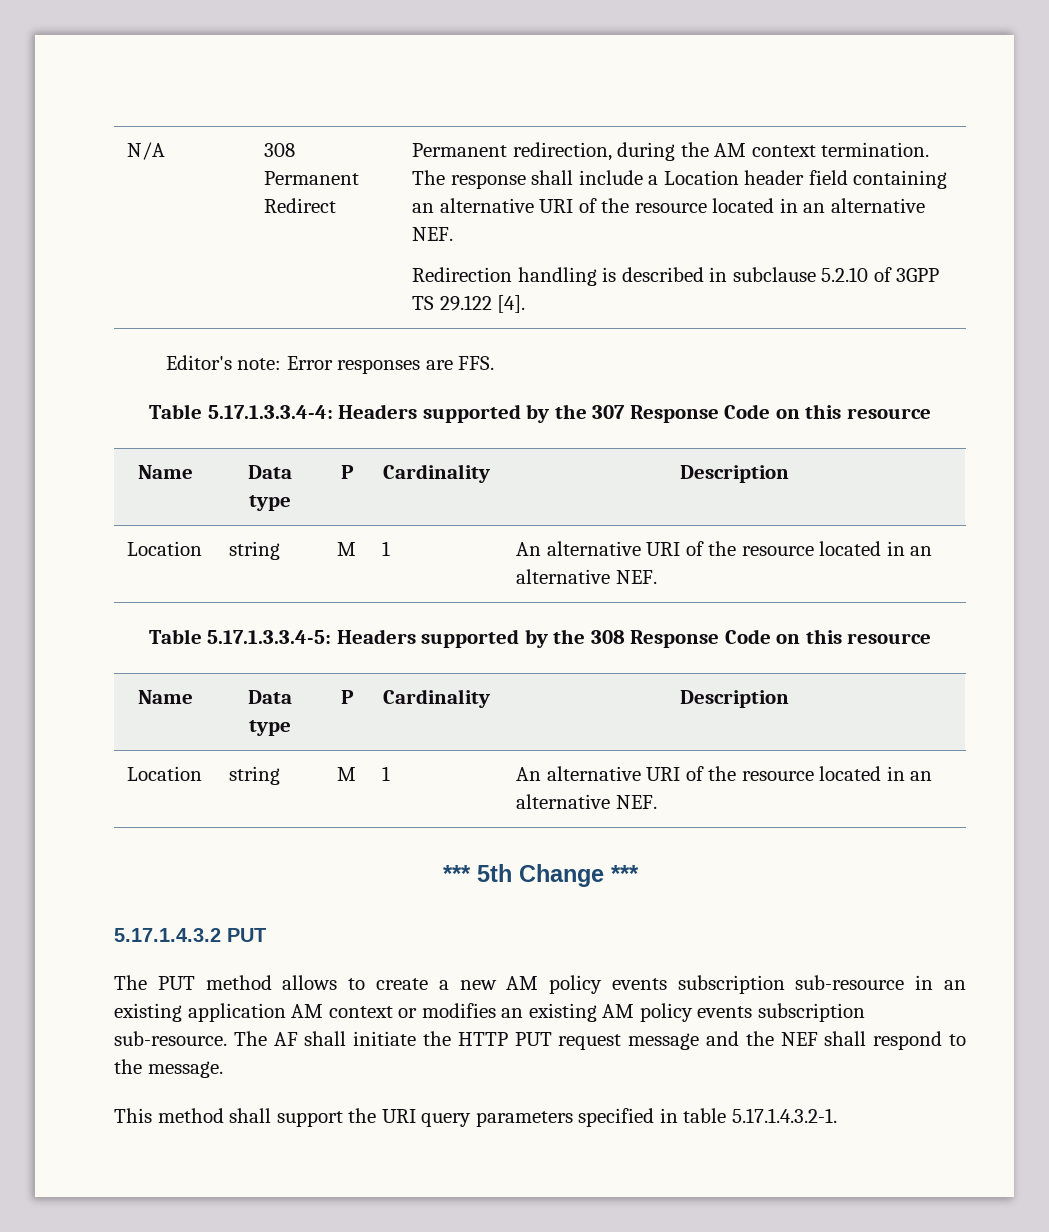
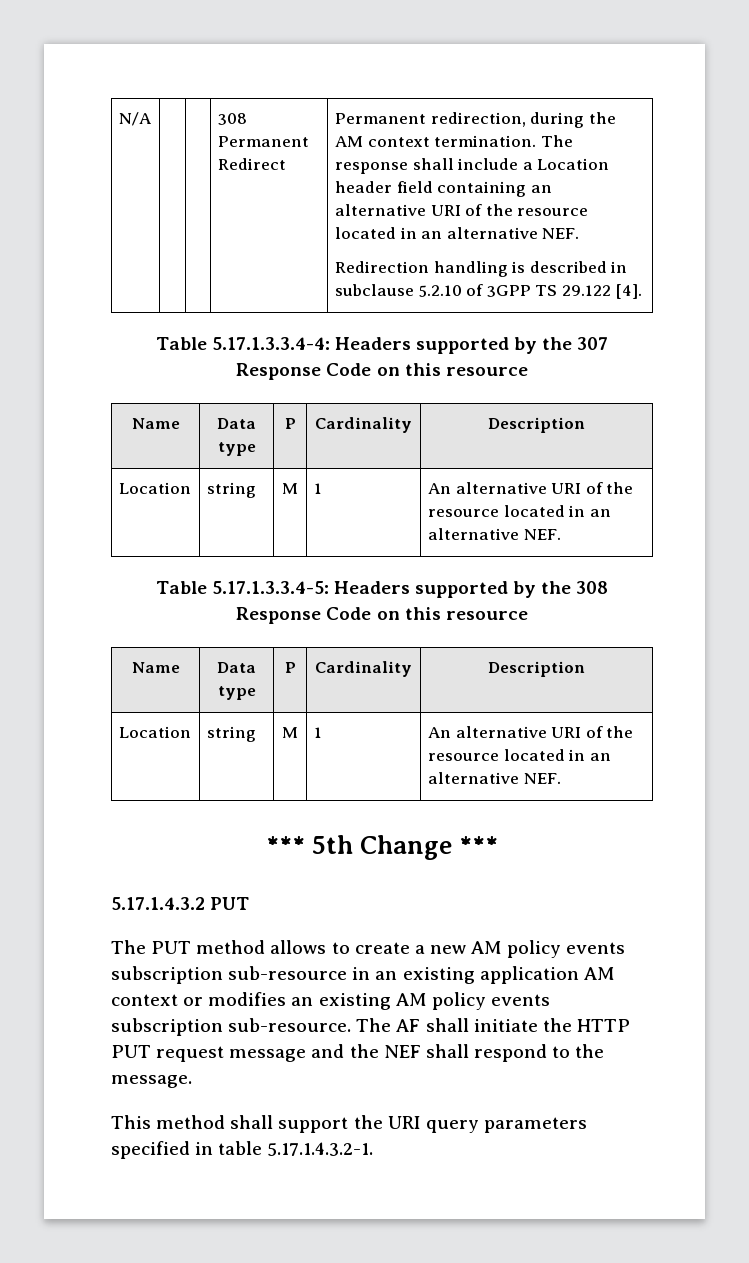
[165,355,495,374] // Editor's note: Error responses are FFS. -> (642, 291) none

